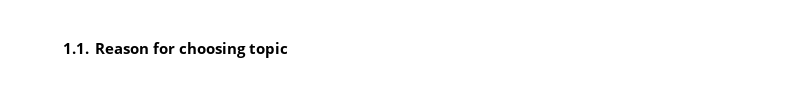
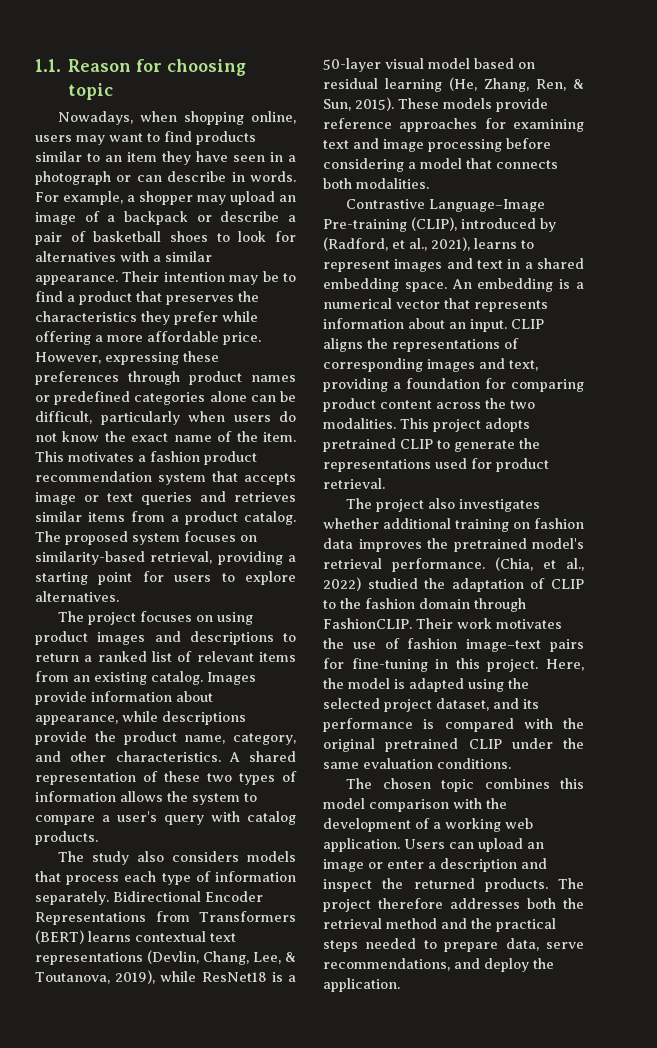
(289, 50) none -> [58,111,296,125] [35,131,256,145] [35,151,296,165] [35,171,296,185] [35,191,296,205] [35,211,296,225] [35,231,296,245] [35,251,212,262] [35,271,296,285] [35,291,259,305] [35,311,258,325] [35,331,261,345] [35,351,219,365] [35,371,296,385] [35,391,296,405] [35,411,296,425] [35,431,296,442] [35,451,257,465] [35,471,296,485] [35,491,296,505] [35,511,296,525] [35,531,257,545] [35,551,296,565] [35,571,296,585] [35,591,119,602] [58,611,254,625] [35,631,296,645] [35,651,296,662] [35,671,256,685] [35,691,213,705] [35,711,246,725] [35,731,296,745] [35,751,296,762] [35,771,297,785] [35,791,257,805] [35,811,296,825] [35,831,98,845] [58,851,296,865] [35,871,296,885] [35,891,263,905] [35,911,296,925] [35,930,236,944] [35,950,296,965] [35,970,296,984] [323,58,535,72] [323,77,584,92] [323,97,548,112] [323,118,584,132] [323,138,551,152] [323,158,558,172] [323,178,429,189] [346,199,546,212] [323,217,556,232] [323,237,534,251] [323,258,584,272] [323,278,584,292] [323,298,548,312] [323,318,544,332] [323,338,519,352] [323,358,538,372] [323,378,584,392] [323,398,535,412] [323,418,530,432] [323,438,540,452] [323,458,549,472] [323,478,385,489] [346,498,541,512] [323,518,584,532] [323,538,584,552] [323,557,584,572] [323,577,584,592] [323,598,526,612] [323,618,562,629] [323,638,584,652] [323,658,584,672] [323,678,529,692] [323,698,539,712] [323,718,584,732] [323,738,584,752] [323,758,511,769] [346,778,584,792] [323,798,507,812] [323,818,533,832] [323,838,544,852] [323,858,547,872] [323,878,584,892] [323,898,584,912] [323,918,556,932] [323,938,584,952] [323,958,554,972] [323,978,400,992] // Nowadays, when shopping online, users may want to find products similar to an item they have seen in a photograph or can describe in words. For example, a shopper may upload an image of a backpack or describe a pair of basketball shoes to look for alternatives with a similar appearance. Their intention may be to find a product that preserves the characteristics they prefer while offering a more affordable price. However, expressing these preferences through product names or predefined categories alone can be difficult, particularly when users do not know the exact name of the item. This motivates a fashion product recommendation system that accepts image or text queries and retrieves similar items from a product catalog. The proposed system focuses on similarity-based retrieval, providing a starting point for users to explore alternatives. // The project focuses on using product images and descriptions to return a ranked list of relevant items from an existing catalog. Images provide information about appearance, while descriptions provide the product name, category, and other characteristics. A shared representation of these two types of information allows the system to compare a user's query with catalog products. // The study also considers models that process each type of information separately. Bidirectional Encoder Representations from Transformers (BERT) learns contextual text representations (Devlin, Chang, Lee, & Toutanova, 2019), while ResNet18 is a 50-layer visual model based on residual learning (He, Zhang, Ren, & Sun, 2015). These models provide reference approaches for examining text and image processing before considering a model that connects both modalities. // Contrastive Language–Image Pre-training (CLIP), introduced by (Radford, et al., 2021), learns to represent images and text in a shared embedding space. An embedding is a numerical vector that represents information about an input. CLIP aligns the representations of corresponding images and text, providing a foundation for comparing product content across the two modalities. This project adopts pretrained CLIP to generate the representations used for product retrieval. // The project also investigates whether additional training on fashion data improves the pretrained model's retrieval performance. (Chia, et al., 2022) studied the adaptation of CLIP to the fashion domain through FashionCLIP. Their work motivates the use of fashion image–text pairs for fine-tuning in this project. Here, the model is adapted using the selected project dataset, and its performance is compared with the original pretrained CLIP under the same evaluation conditions. // The chosen topic combines this model comparison with the development of a working web application. Users can upload an image or enter a description and inspect the returned products. The project therefore addresses both the retrieval method and the practical steps needed to prepare data, serve recommendations, and deploy the application.

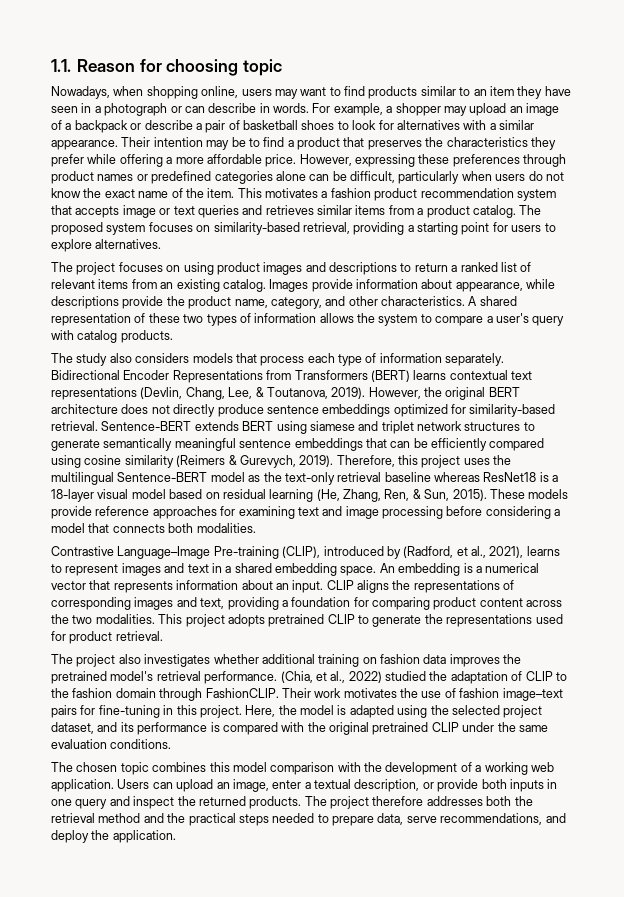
[115,970,197,984] 2019), while -> [331,387,520,400] [51,404,556,417] [51,421,535,434] [51,438,545,451] [51,455,512,468] [51,472,480,485] 2019). However, the original BERT architecture does not directly produce sentence embeddings optimized for similarity-based retrieval. Sentence-BERT extends BERT using siamese and triplet network structures to generate semantically meaningful sentence embeddings that can be efficiently compared using cosine similarity (Reimers & Gurevych, 2019). Therefore, this project uses the multilingual Sentence-BERT model as the text-only retrieval baseline whereas
[323,58,381,72] 50-layer -> [51,489,94,502] 18-layer
[323,858,517,872] image or enter a description -> [232,779,558,792] [51,799,108,809] image, enter a textual description, or provide both inputs in one query

